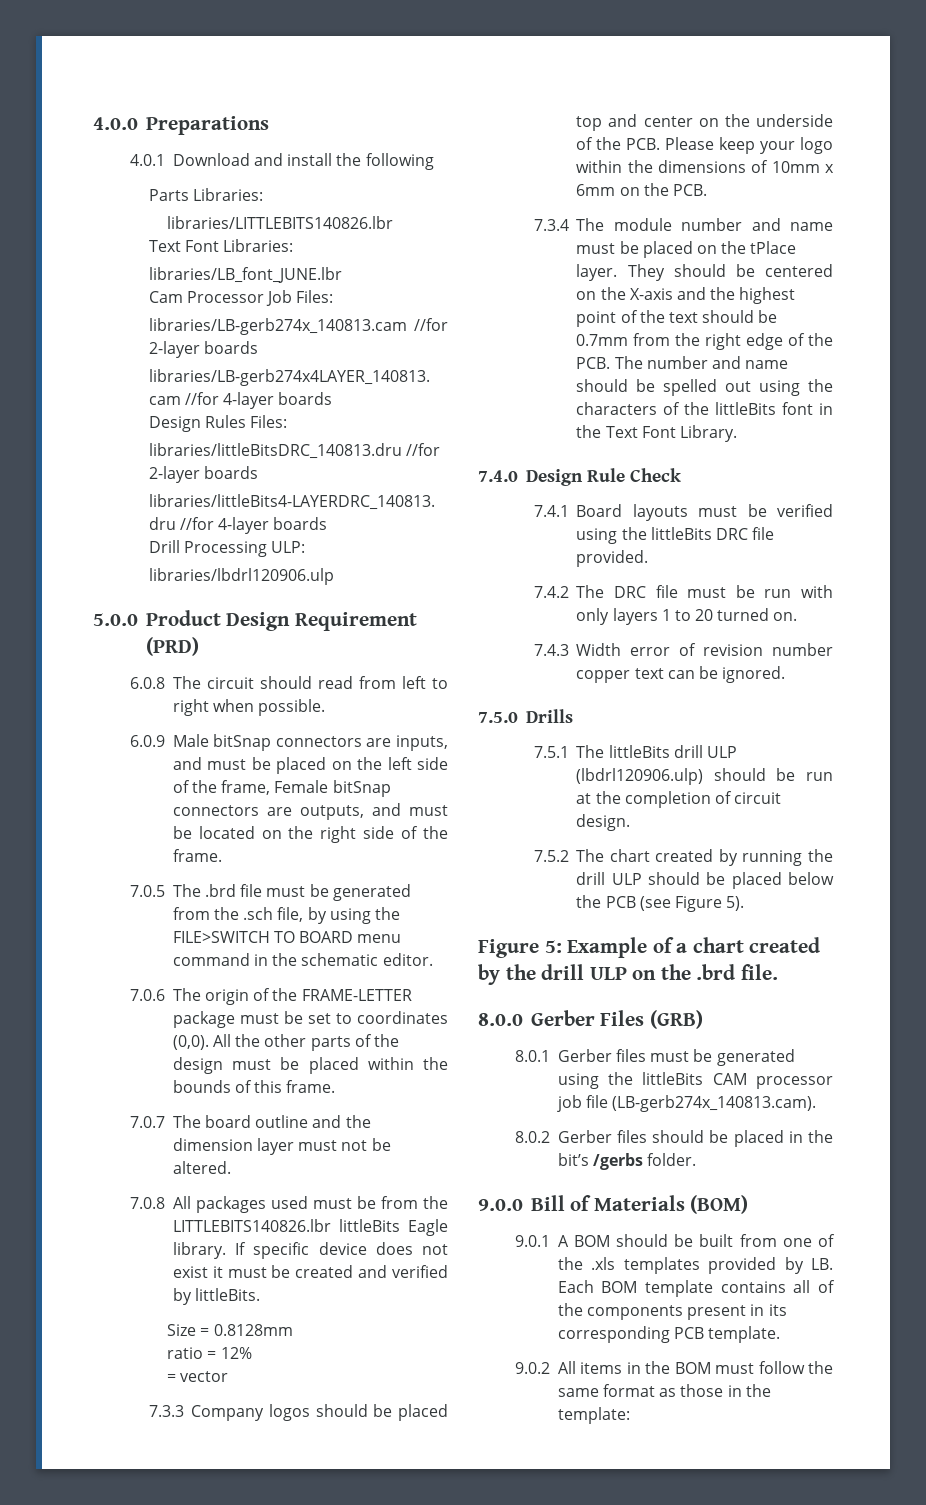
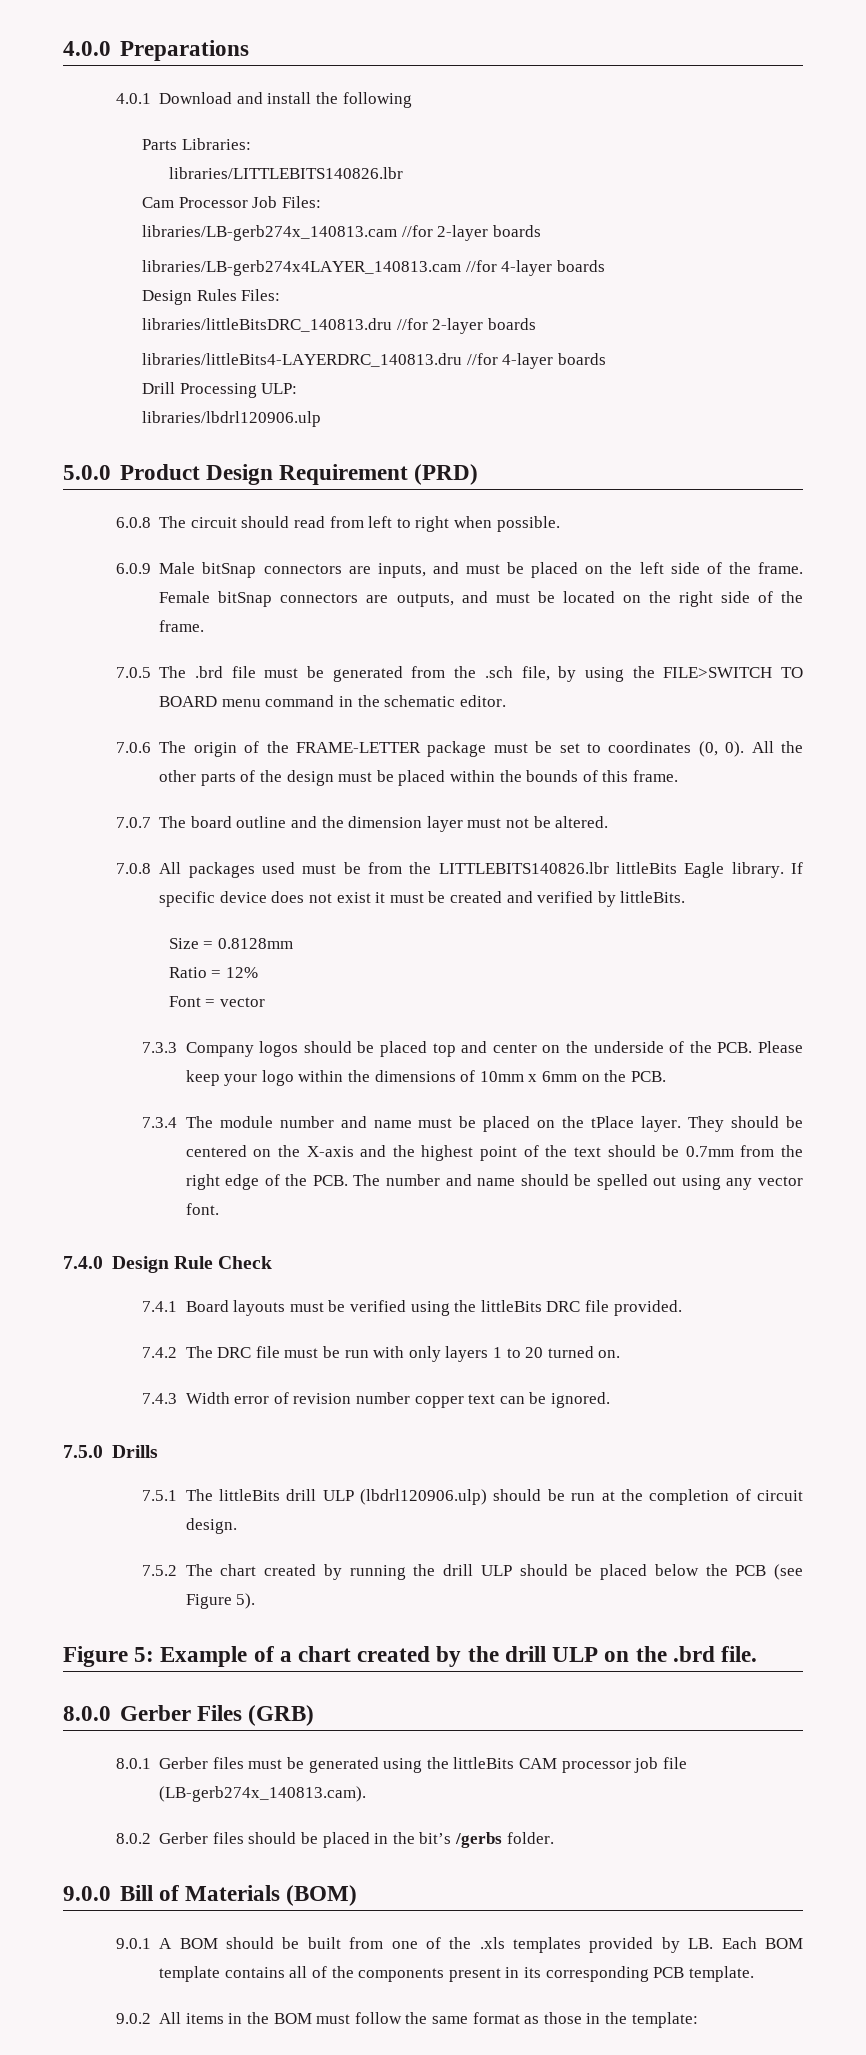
[148,239,293,252] [148,267,342,283] // Text Font Libraries: // libraries/LB_font_JUNE.lbr -> (403, 173) none
[221,780,271,795] frame, -> [758,562,804,574] frame.
[172,1035,209,1050] (0,0). -> [698,741,745,757] (0, 0).
[167,1347,204,1359] ratio -> [168,967,207,978] Ratio
(252, 1353) none -> [168,996,201,1007] Font
[807,379,833,392] [576,402,833,415] [576,425,737,442] the characters of the littleBits font in the Text Font Library. -> [726,1176,804,1190] [185,1203,219,1215] any vector font.

